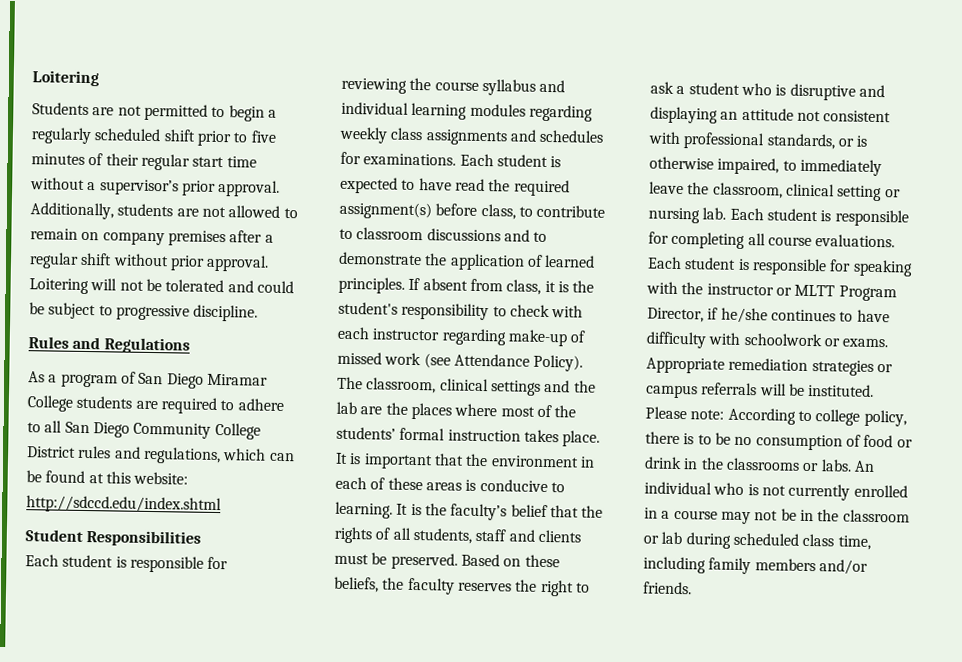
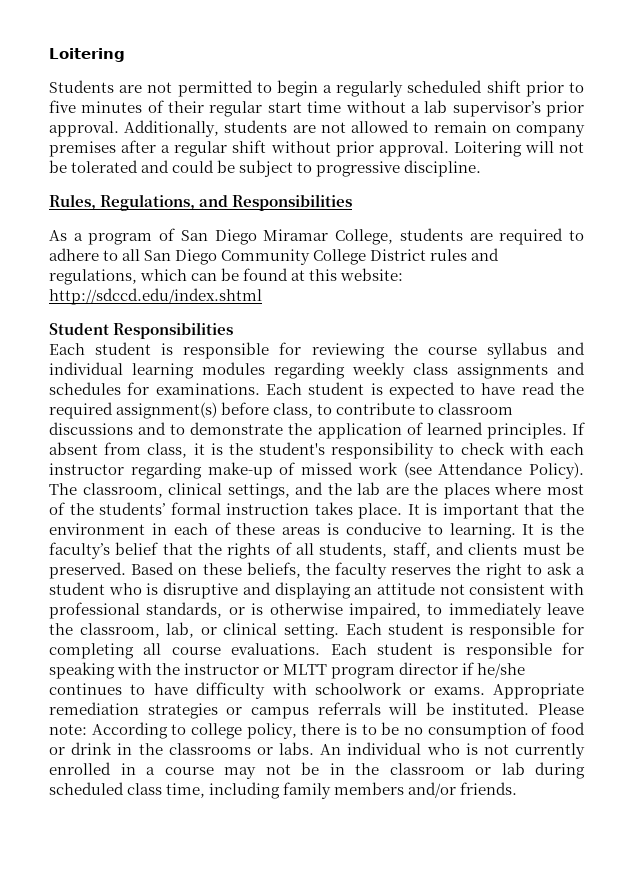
(97, 186) none -> [424,100,448,113] lab
[28,336,190,354] Rules and Regulations -> [49,194,353,211] Rules, Regulations, and Responsibilities
[27,395,73,412] College -> [335,229,394,245] College,
[490,380,541,396] settings -> [227,483,290,499] settings,
[475,528,507,542] staff -> [392,542,431,558] staff,
[785,183,901,202] [648,207,727,224] clinical setting or nursing lab. -> [166,622,339,639] lab, or clinical setting.
[838,285,897,302] [647,307,704,323] Program Director, -> [331,662,459,679] program director

